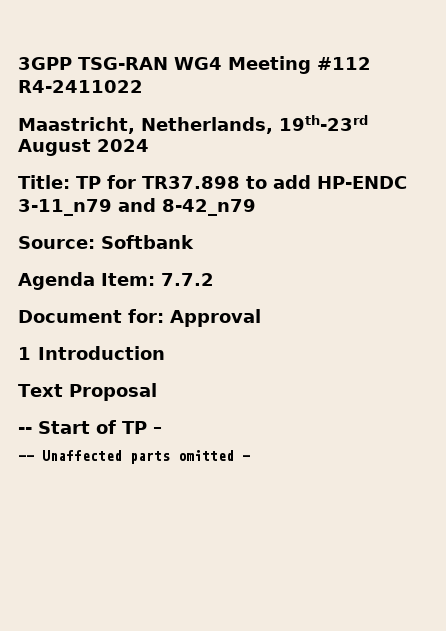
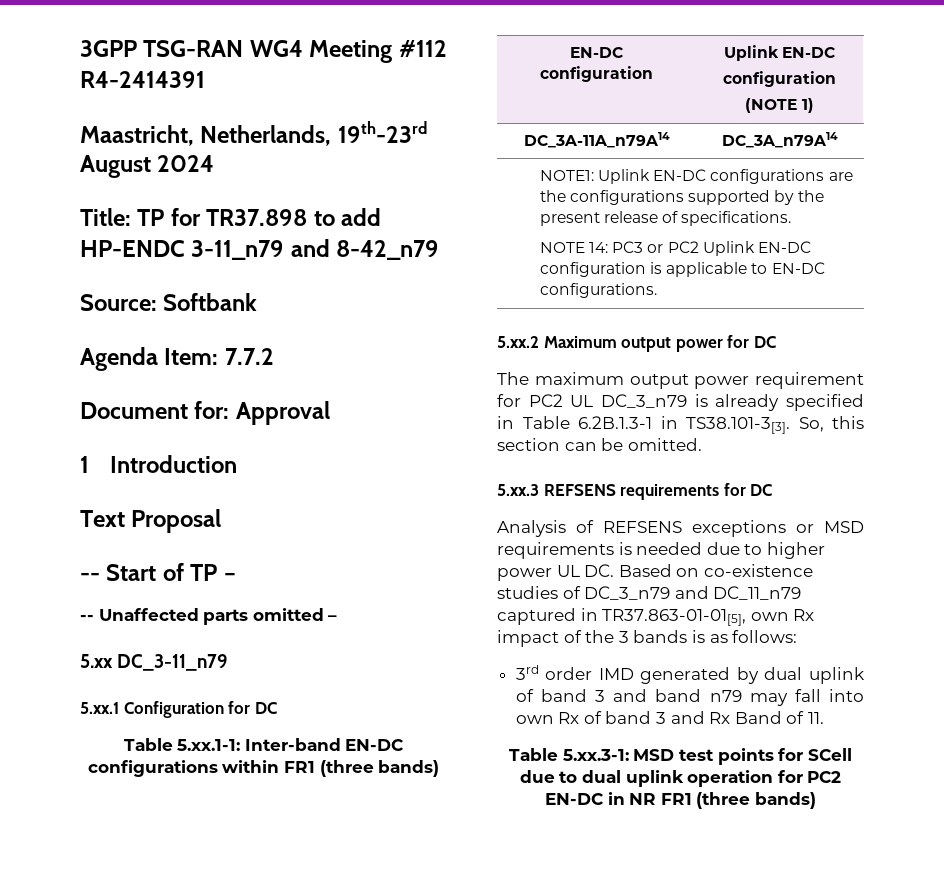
[18,80,143,93] R4-2411022 -> [80,71,205,88] R4-2414391
(250, 458) none -> [80,654,229,671] [80,701,277,718] [123,738,405,751] [87,760,440,777] [570,47,623,58] [540,66,653,82] [723,45,836,61] [723,71,836,87] [745,98,814,113] [523,132,670,148] [721,132,838,148] [539,169,853,184] [539,190,824,205] [539,211,792,226] [539,241,812,256] [539,262,825,277] [539,283,657,298] [497,335,776,352] [497,372,864,389] [497,394,864,411] [497,416,864,434] [497,438,702,451] [497,483,773,500] [497,520,864,537] [497,542,825,559] [497,564,813,581] [497,586,802,600] [497,608,815,626] [497,630,798,647] [515,665,865,684] [515,689,864,706] [515,711,825,724] [509,748,852,765] [519,770,842,787] [545,792,816,809] // 5.xx DC_3-11_n79 // 5.xx.1 Configuration for DC // Table 5.xx.1-1: Inter-band EN-DC configurations within FR1 (three bands) // EN-DC // configuration | Uplink EN-DC // configuration // (NOTE 1) // DC_3A-11A_n79A14 | DC_3A_n79A14 // NOTE1: Uplink EN-DC configurations are the configurations supported by the present release of specifications. // NOTE 14: PC3 or PC2 Uplink EN-DC configuration is applicable to EN-DC configurations. // 5.xx.2 Maximum output power for DC // The maximum output power requirement for PC2 UL DC_3_n79 is already specified in Table 6.2B.1.3-1 in TS38.101-3[3]. So, this section can be omitted. // 5.xx.3 REFSENS requirements for DC // Analysis of REFSENS exceptions or MSD requirements is needed due to higher power UL DC. Based on co-existence studies of DC_3_n79 and DC_11_n79 captured in TR37.863-01-01[5], own Rx impact of the 3 bands is as follows: // 3rd order IMD generated by dual uplink of band 3 and band n79 may fall into own Rx of band 3 and Rx Band of 11. // Table 5.xx.3-1: MSD test points for SCell due to dual uplink operation for PC2 EN-DC in NR FR1 (three bands)

